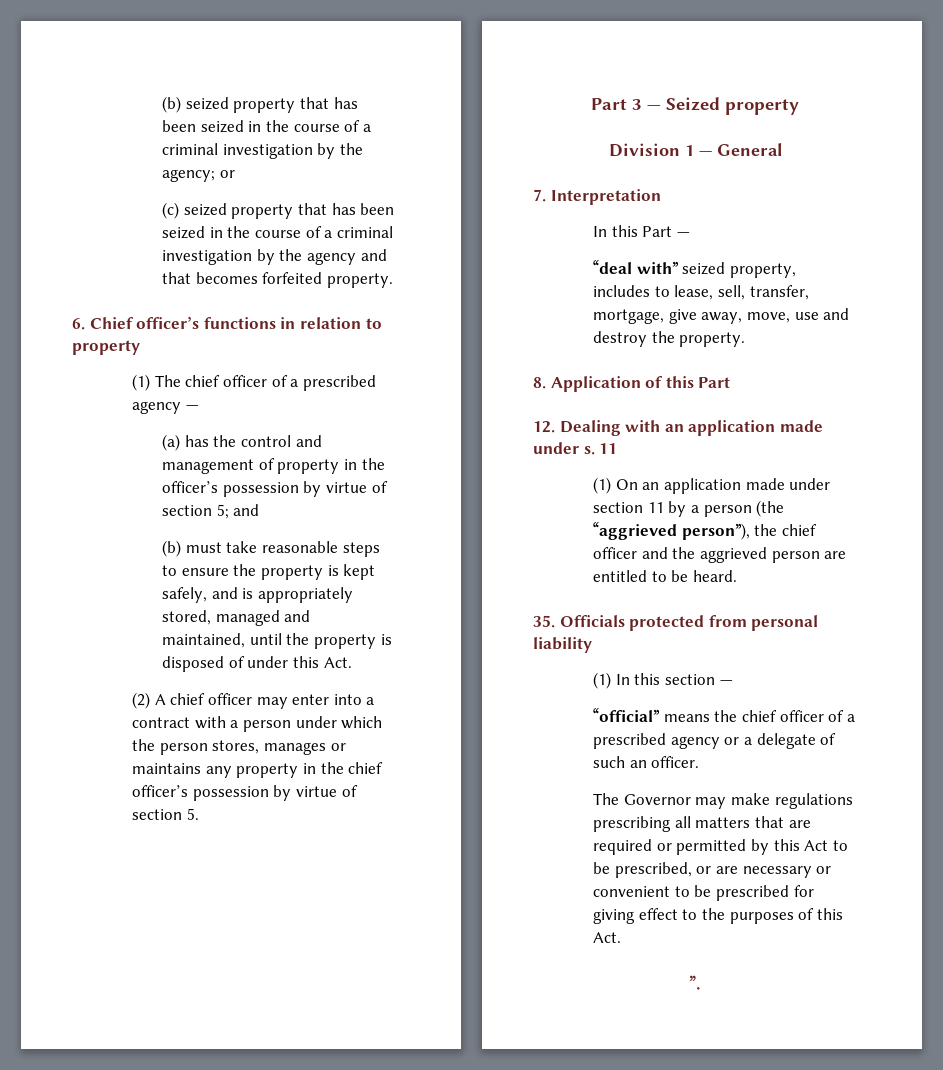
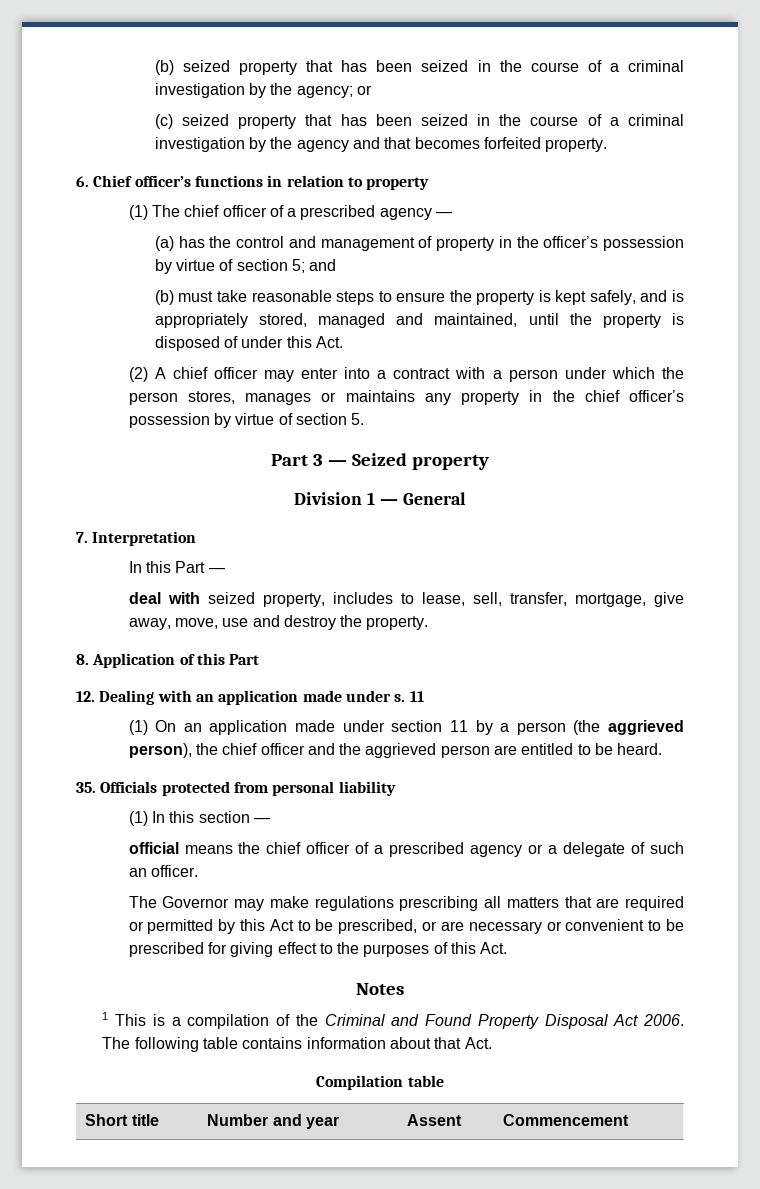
[593,260,679,274] “deal with” -> [128,592,200,604] deal with
[593,522,750,540] “aggrieved person”), -> [608,720,684,735] [128,743,192,758] aggrieved person),
[593,708,661,722] “official” -> [128,842,179,854] official
[689,975,701,990] ”. -> [356,983,404,995] [102,1012,684,1029] [102,1037,492,1052] [316,1075,444,1090] [85,1114,159,1126] [207,1114,340,1129] [407,1114,463,1126] [503,1114,630,1126] Notes // 1 This is a compilation of the Criminal and Found Property Disposal Act 2006. The following table contains information about that Act. // Compilation table // Short title | Number and year | Assent | Commencement

